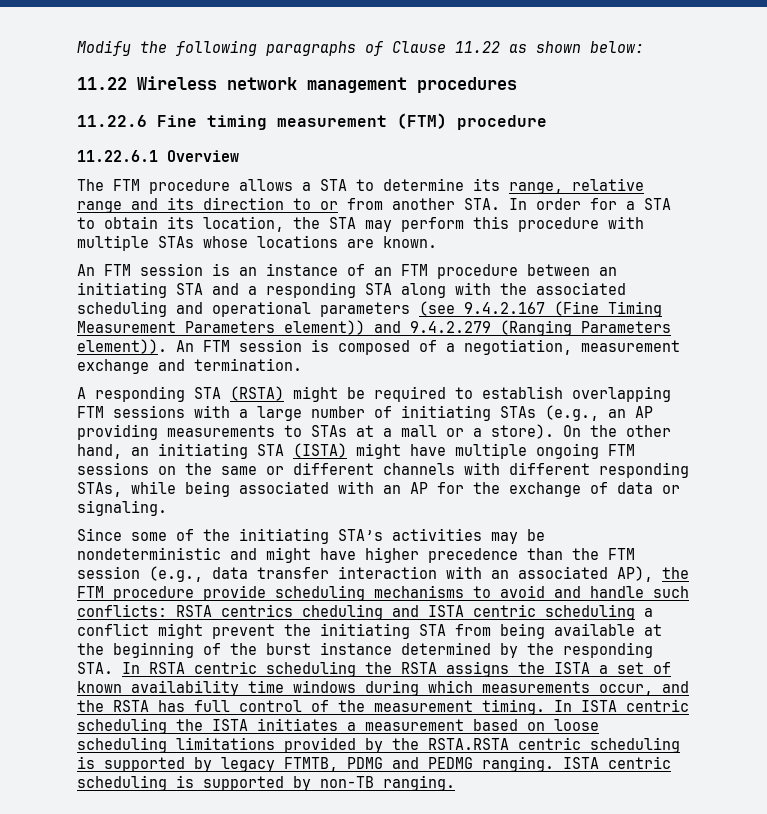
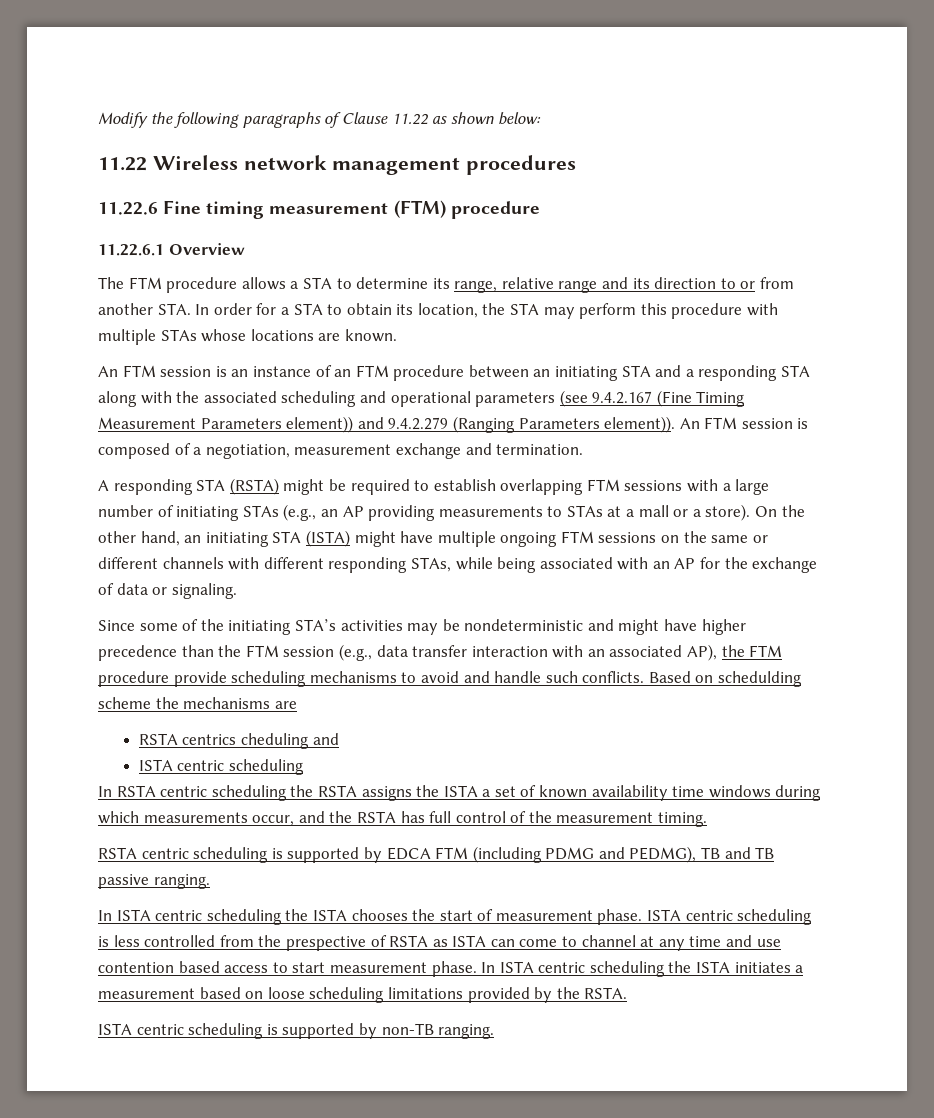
[77,604,167,617] conflicts: -> [582,671,803,687] [98,697,297,709] conflicts. Based on schedulding scheme the mechanisms are //
[428,604,653,620] [77,623,662,639] [77,642,653,658] [77,662,113,674] ISTA centric scheduling a conflict might prevent the initiating STA from being available at the beginning of the burst instance determined by the responding STA. -> [138,759,305,775] // ISTA centric scheduling //
(545, 707) none -> [98,846,775,863] [98,874,210,889] [98,909,813,925] [98,935,781,951] [98,961,477,977] // RSTA centric scheduling is supported by EDCA FTM (including PDMG and PEDMG), TB and TB passive ranging. // In ISTA centric scheduling the ISTA chooses the start of measurement phase. ISTA centric scheduling is less controlled from the prespective of RSTA as ISTA can come to channel at any time and use contention based access to start measurement phase.
[428,737,680,753] [77,756,554,772] RSTA.RSTA centric scheduling is supported by legacy FTMTB, PDMG and PEDMG ranging. -> [584,987,628,999] RSTA. //

